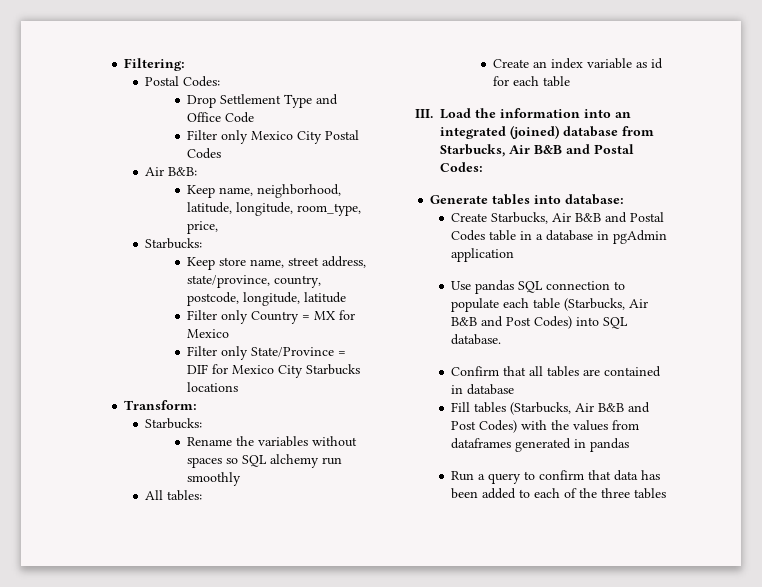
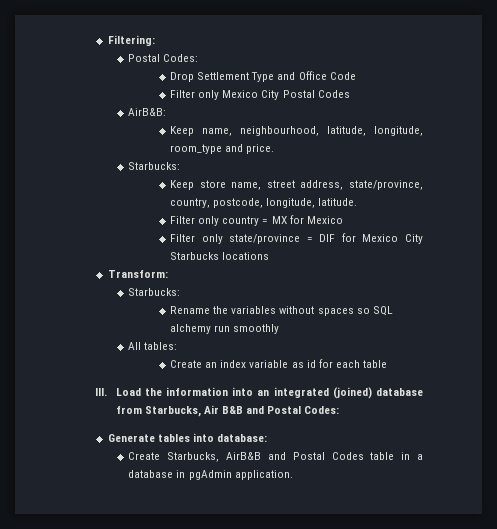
[145,167,198,176] Air B&B: -> [128,108,167,116] AirB&B:
[257,184,342,198] neighborhood, -> [240,126,320,136] neighbourhood,
[297,203,362,216] [187,221,219,234] room_type, price, -> [170,144,275,154] room_type and price.
[304,292,347,303] [187,310,300,324] latitude // Filter only Country -> [318,198,358,206] [170,216,260,226] latitude. // Filter only country
[251,347,335,357] State/Province -> [229,234,301,244] state/province
[552,213,602,222] Air B&B -> [226,452,262,460] AirB&B
[451,248,515,262] [451,280,626,294] [451,298,649,312] [451,316,629,329] [451,334,502,345] [451,366,662,377] [451,384,515,395] [451,402,651,415] [451,420,640,433] [451,438,630,452] [451,470,661,484] [451,488,667,499] application // Use pandas SQL connection to populate each table (Starbucks, Air B&B and Post Codes) into SQL database. // Confirm that all tables are contained in database // Fill tables (Starbucks, Air B&B and Post Codes) with the values from dataframes generated in pandas // Run a query to confirm that data has been added to each of the three tables -> [234,470,293,480] application.

